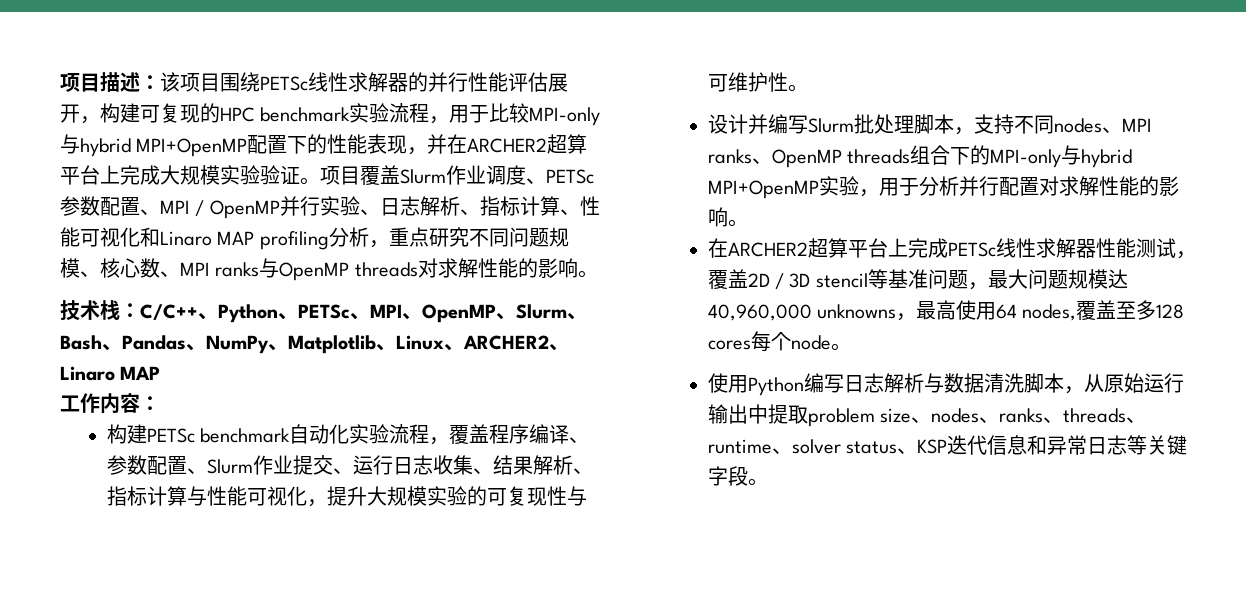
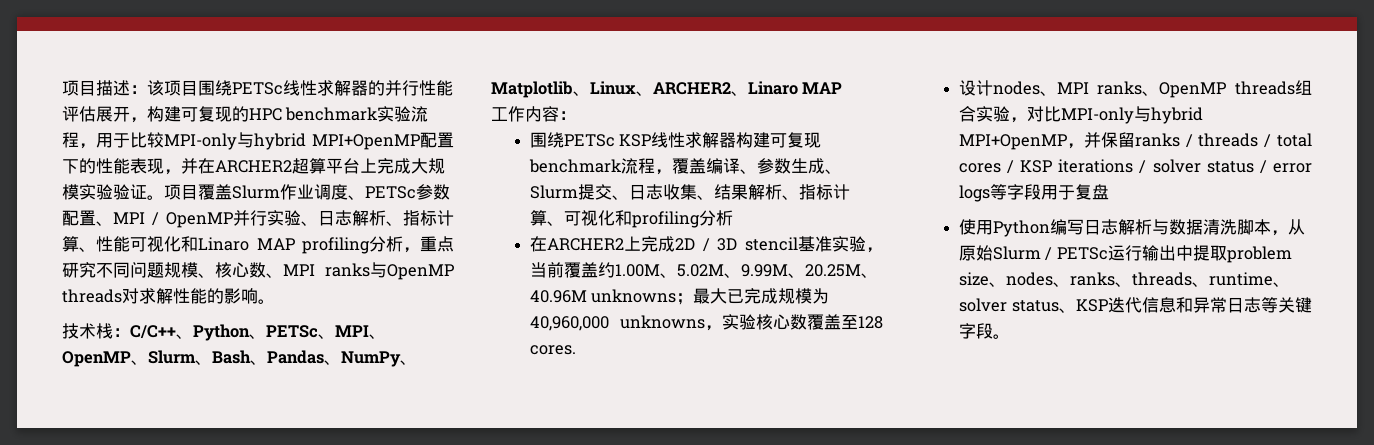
[106,424,389,444] 构建PETSc benchmark自动化实验 -> [529,132,822,148] [528,159,622,173] 围绕PETSc KSP线性求解器构建可复现benchmark
[488,424,529,444] 程序 -> (706, 166) none
[146,455,393,475] 配置、Slurm作业提交、运行 -> [790,158,842,174] [529,184,629,200] 生成、Slurm提交、
[186,486,587,507] [707,72,808,92] [707,114,1054,135] 与性能可视化，提升大规模实验的可复现性与可维护性。 // 设计并编写Slurm批处理脚本，支持不同 -> [546,210,733,228] [529,236,883,253] [529,262,878,278] [529,288,830,305] [529,314,883,331] [529,345,576,355] [958,80,993,96] 、可视化和profiling分析 // 在ARCHER2上完成2D / 3D stencil基准实验，当前覆盖约1.00M、5.02M、9.99M、20.25M、40.96M unknowns；最大已完成规模为40,960,000 unknowns，实验核心数覆盖至128 cores. // 设计
[949,145,1132,168] [707,176,1179,199] [707,207,748,227] [707,238,1196,259] [707,269,1128,290] [707,300,1185,321] [707,331,851,352] 下的MPI-only与hybrid MPI+OpenMP实验，用于分析并行配置对求解性能的影响。 // 在ARCHER2超算平台上完成PETSc线性求解器性能测试，覆盖2D / 3D stencil等基准问题，最大问题规模达40,960,000 unknowns，最高使用64 nodes,覆盖至多128 cores每个node。 -> [975,106,1203,124] [958,132,1312,150] [958,159,1312,174] [958,184,1109,202] 实验，对比MPI-only与hybrid MPI+OpenMP，并保留ranks / threads / total cores / KSP iterations / solver status / error logs等字段用于复盘
(1144, 383) none -> [992,246,1108,261] Slurm / PETSc

